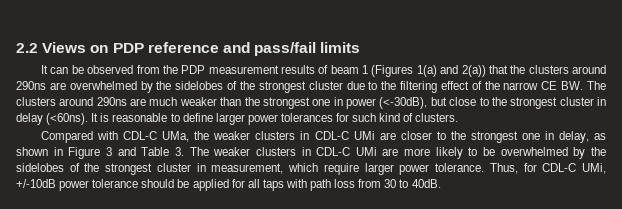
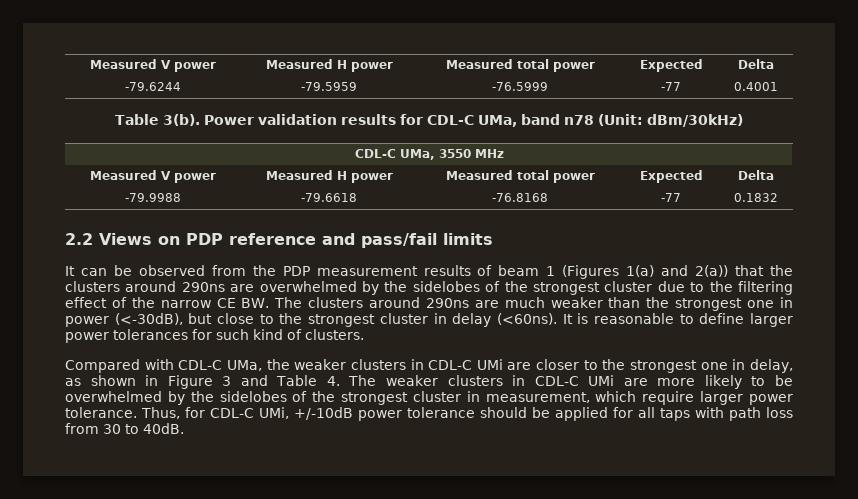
(16, 48) none -> [90,59,216,72] [265,59,393,72] [445,59,595,72] [639,59,703,72] [738,59,774,69] [125,82,181,91] [301,82,357,91] [492,82,548,91] [661,82,681,91] [734,82,778,91] [115,114,743,127] [354,149,504,160] [90,170,216,183] [265,170,393,183] [445,170,595,183] [639,170,703,183] [738,170,774,180] [125,193,181,202] [301,193,357,202] [492,193,548,202] [661,193,681,202] [734,193,778,202] Measured V power | Measured H power | Measured total power | Expected | Delta // -79.6244 | -79.5959 | -76.5999 | -77 | 0.4001 // Table 3(b). Power validation results for CDL-C UMa, band n78 (Unit: dBm/30kHz) // CDL-C UMa, 3550 MHz // Measured V power | Measured H power | Measured total power | Expected | Delta // -79.9988 | -79.6618 | -76.8168 | -77 | 0.1832 //
[174,147,184,156] 3. -> [326,376,340,386] 4.

